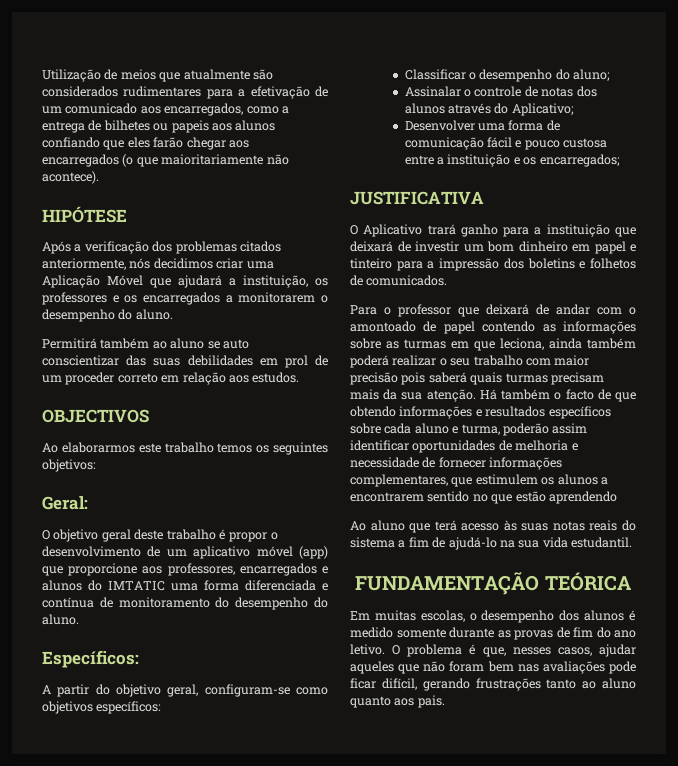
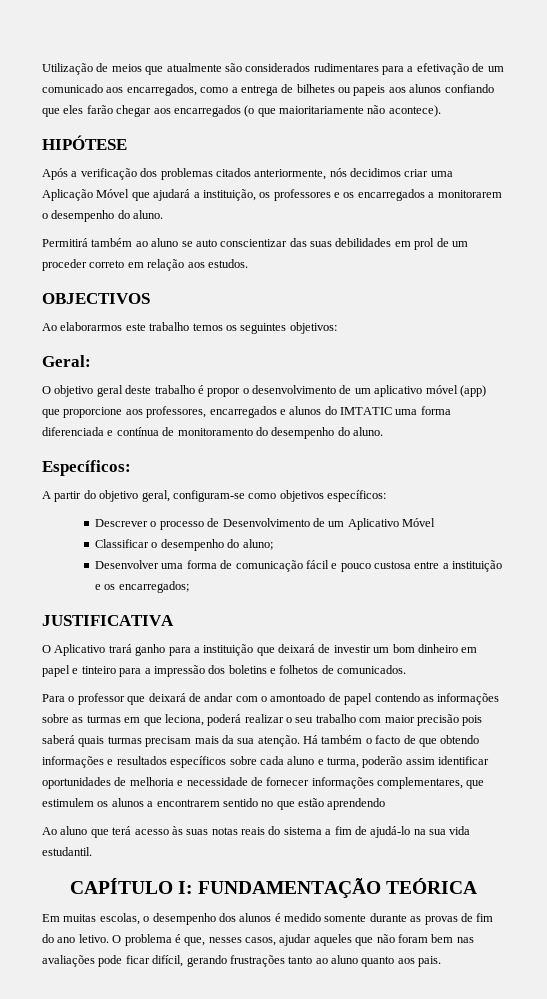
(162, 707) none -> [95,518,436,530] // Descrever o processo de Desenvolvimento de um Aplicativo Móvel
[404,86,597,97] [404,103,574,116] // Assinalar o controle de notas dos alunos através do Aplicativo; -> (273, 544) none
[549,338,636,349] ainda também -> (204, 720) none
(632, 542) none -> [69,878,193,894] CAPÍTULO I:

